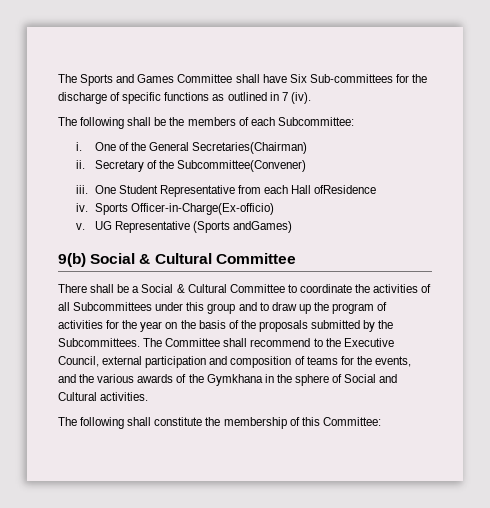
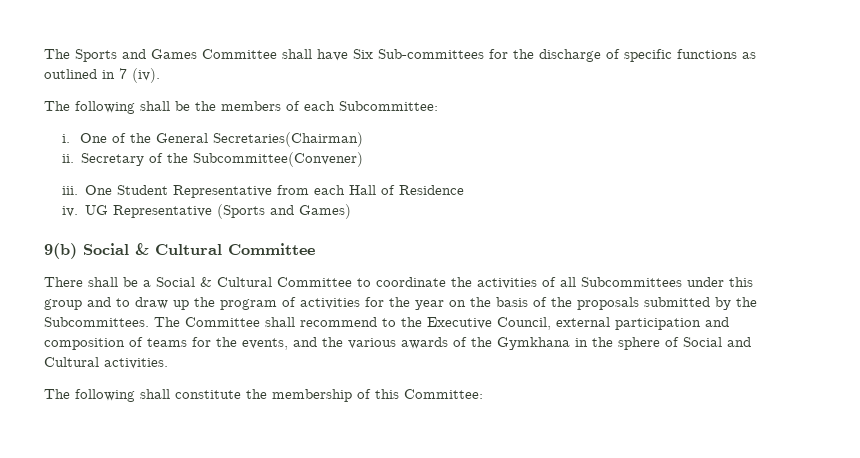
[314,185,377,194] [76,203,274,215] [76,223,86,230] ofResidence // iv. Sports Officer-in-Charge(Ex-officio) // v. -> [381,185,465,195] [61,206,78,217] of Residence // iv.
[232,221,292,233] andGames) -> [270,204,352,219] and Games)

